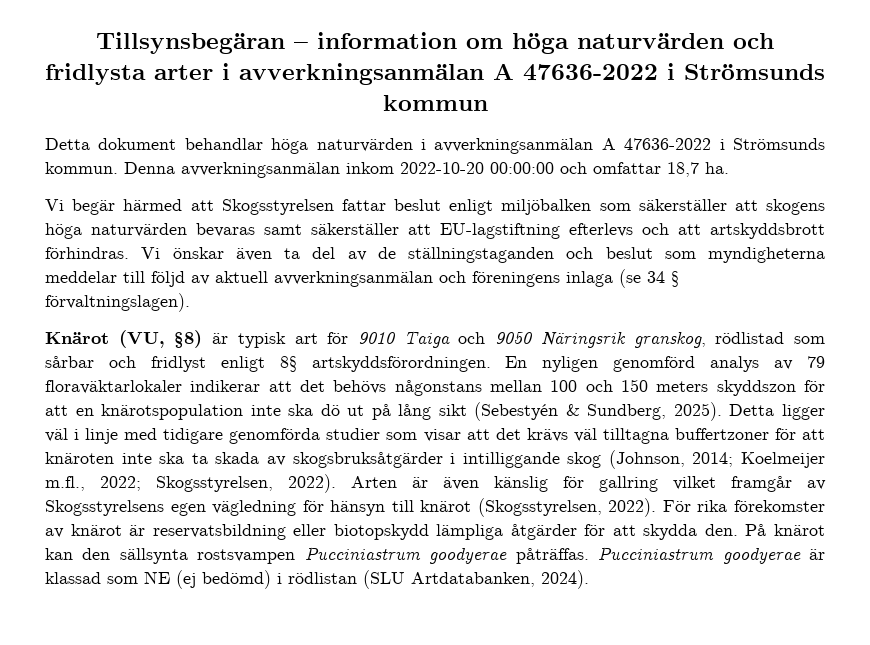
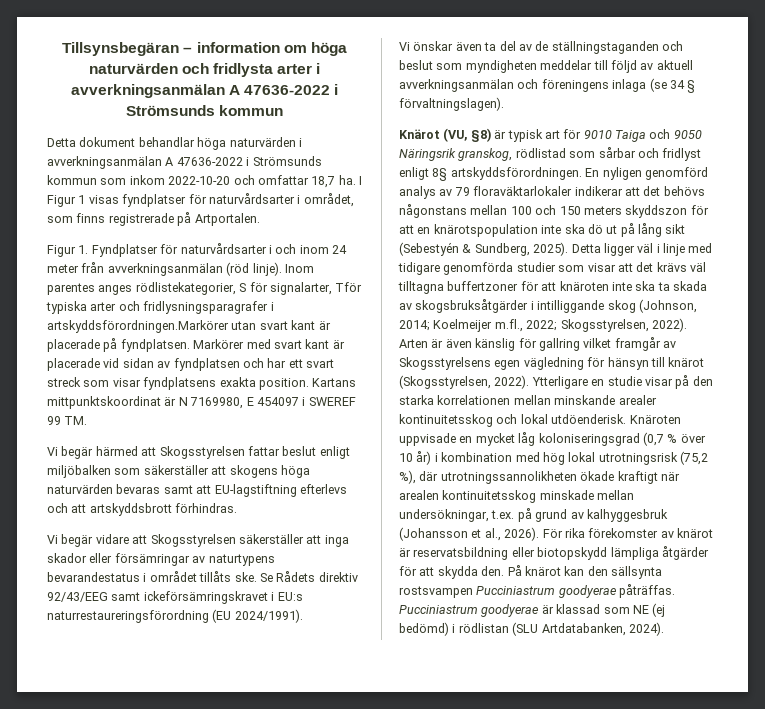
[45,162,340,178] kommun. Denna avverkningsanmälan -> [47,175,127,185] kommun som
[490,162,554,174] 00:00:00 -> (231, 180) none
(729, 168) none -> [359,176,362,185] [47,193,354,207] [47,212,260,226] [47,243,347,257] [47,262,314,276] [47,282,363,295] [46,301,274,314] [47,320,331,333] [47,338,345,352] [47,358,334,371] [47,377,357,390] [47,396,356,409] [47,416,88,425] I Figur 1 visas fyndplatser för naturvårdsarter i området, som finns registrerade på Artportalen. // Figur 1. Fyndplatser för naturvårdsarter i och inom 24 meter från avverkningsanmälan (röd linje). Inom parentes anges rödlistekategorier, S för signalarter, Tför typiska arter och fridlysningsparagrafer i artskyddsförordningen.Markörer utan svart kant är placerade på fyndplatsen. Markörer med svart kant är placerade vid sidan av fyndplatsen och har ett svart streck som visar fyndplatsens exakta position. Kartans mittpunktskoordinat är N 7169980, E 454097 i SWEREF 99 TM.
[311,223,399,235] säkerställer -> (193, 489) none
(129, 253) none -> [47,534,349,547] [47,553,275,566] [47,571,358,582] [47,591,303,604] [47,609,303,623] // Vi begär vidare att Skogsstyrelsen säkerställer att inga skador eller försämringar av naturtypens bevarandestatus i området tillåts ske. Se Rådets direktiv 92/43/EEG samt ickeförsämringskravet i EU:s naturrestaureringsförordning (EU 2024/1991). //
[708,247,825,263] myndigheterna -> [465,60,537,73] myndigheten
(657, 507) none -> [531,375,713,389] [399,395,657,405] [399,414,681,427] [399,432,706,446] [399,451,708,465] [399,470,680,484] [399,490,635,503] [399,508,668,522] [399,527,540,541] Ytterligare en studie visar på den starka korrelationen mellan minskande arealer kontinuitetsskog och lokal utdöenderisk. Knäroten uppvisade en mycket låg koloniseringsgrad (0,7 % över 10 år) i kombination med hög lokal utrotningsrisk (75,2 %), där utrotningssannolikheten ökade kraftigt när arealen kontinuitetsskog minskade mellan undersökningar, t.ex. på grund av kalhyggesbruk (Johansson et al., 2026).

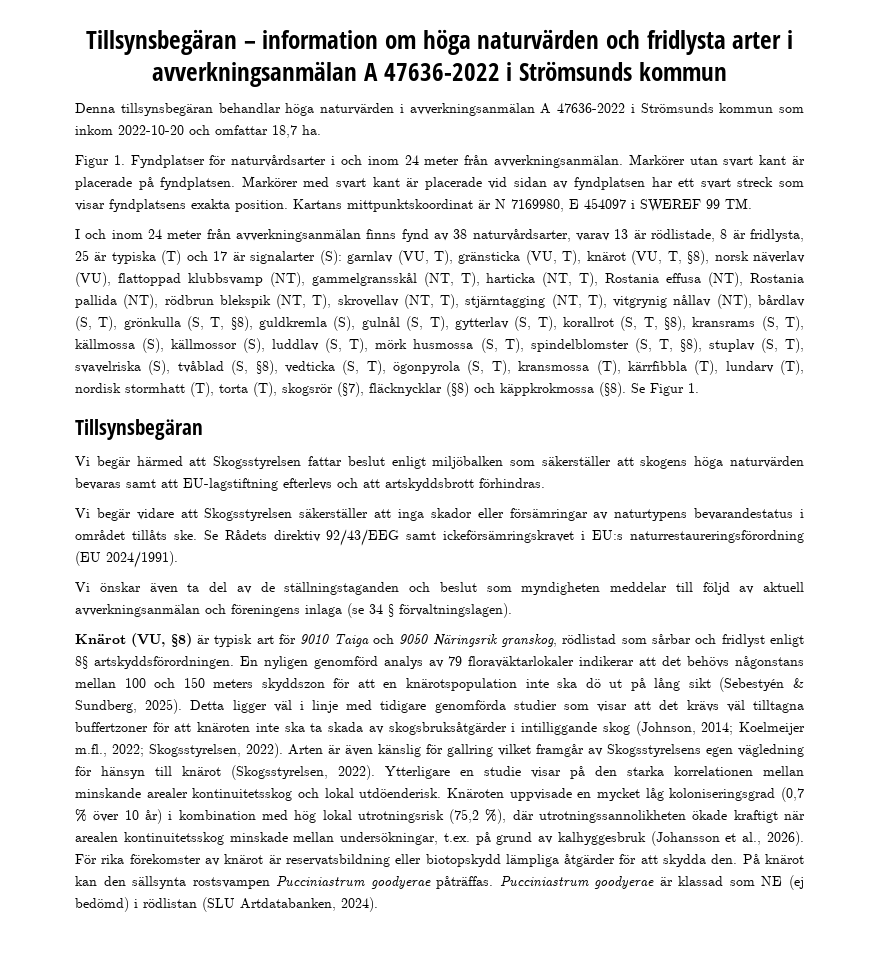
[47,137,136,147] Detta dokument -> [75,103,213,116] Denna tillsynsbegäran
[359,176,362,185] [47,193,354,207] [47,212,260,226] I Figur 1 visas fyndplatser för naturvårdsarter i området, som finns registrerade på Artportalen. -> (321, 130) none
[107,262,314,276] [47,282,363,295] [46,301,274,314] [47,320,229,333] avverkningsanmälan (röd linje). Inom parentes anges rödlistekategorier, S för signalarter, Tför typiska arter och fridlysningsparagrafer i artskyddsförordningen.Markörer -> [493,154,685,168] avverkningsanmälan. Markörer
[242,358,264,368] och -> (646, 183) none
(88, 420) none -> [75,229,805,242] [75,250,806,265] [75,272,804,287] [75,294,805,309] [75,316,805,331] [75,338,804,353] [75,360,804,375] [75,382,699,397] [75,419,203,440] // I och inom 24 meter från avverkningsanmälan finns fynd av 38 naturvårdsarter, varav 13 är rödlistade, 8 är fridlysta, 25 är typiska (T) och 17 är signalarter (S): garnlav (VU, T), gränsticka (VU, T), knärot (VU, T, §8), norsk näverlav (VU), flattoppad klubbsvamp (NT), gammelgransskål (NT, T), harticka (NT, T), Rostania effusa (NT), Rostania pallida (NT), rödbrun blekspik (NT, T), skrovellav (NT, T), stjärntagging (NT, T), vitgrynig nållav (NT), bårdlav (S, T), grönkulla (S, T, §8), guldkremla (S), gulnål (S, T), gytterlav (S, T), korallrot (S, T, §8), kransrams (S, T), källmossa (S), källmossor (S), luddlav (S, T), mörk husmossa (S, T), spindelblomster (S, T, §8), stuplav (S, T), svavelriska (S), tvåblad (S, §8), vedticka (S, T), ögonpyrola (S, T), kransmossa (T), kärrfibbla (T), lundarv (T), nordisk stormhatt (T), torta (T), skogsrör (§7), fläcknycklar (§8) och käppkrokmossa (§8). Se Figur 1. // Tillsynsbegäran

